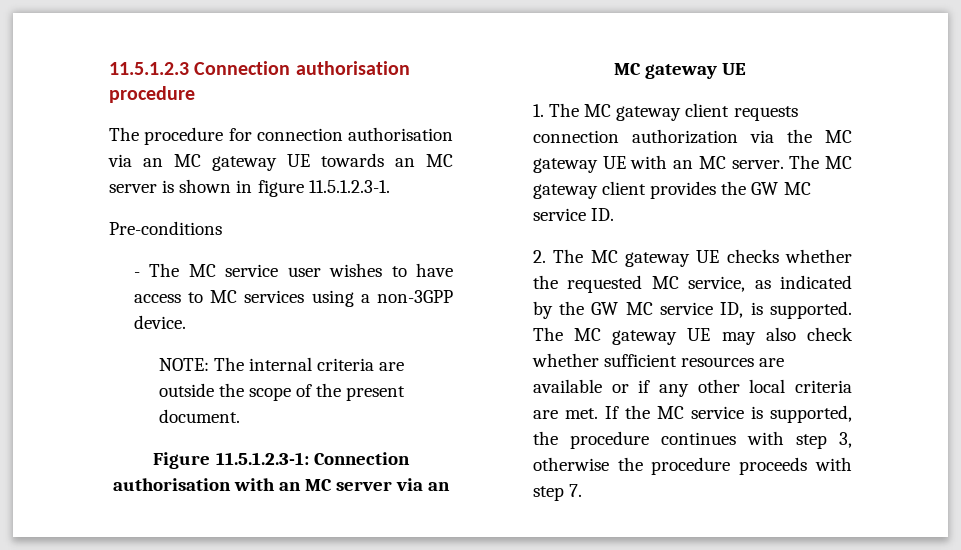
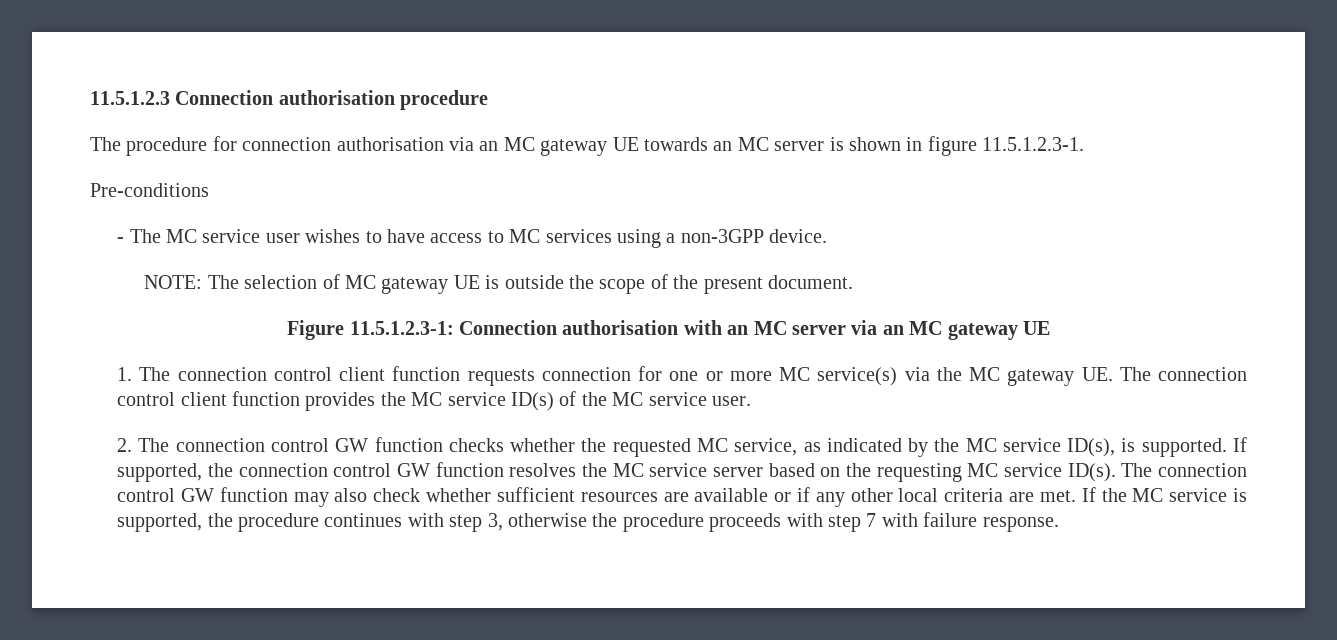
[249,357,405,371] internal criteria are -> [244,274,500,294] selection of MC gateway UE is
[584,103,798,121] [532,129,852,144] [532,155,852,173] [532,181,647,199] MC gateway client requests connection authorization via the MC gateway UE with an MC server. The MC gateway client -> [177,366,1248,386] [117,391,300,406] connection control client function requests connection for one or more MC service(s) via the MC gateway UE. The connection control client function
[751,182,811,195] [532,208,615,221] [532,249,720,267] GW MC service ID. // 2. The MC gateway UE -> [411,391,751,411] [117,437,443,452] MC service ID(s) of the MC service user. // 2. The connection control GW function
[591,302,744,318] GW MC service ID, -> [965,438,1116,457] MC service ID(s),
[532,327,711,345] The MC gateway UE -> [1233,437,1247,452] [117,462,1247,482] [117,487,288,502] If supported, the connection control GW function resolves the MC service server based on the requesting MC service ID(s). The connection control GW function
[569,484,583,497] 7. -> [866,512,1059,532] 7 with failure response.

